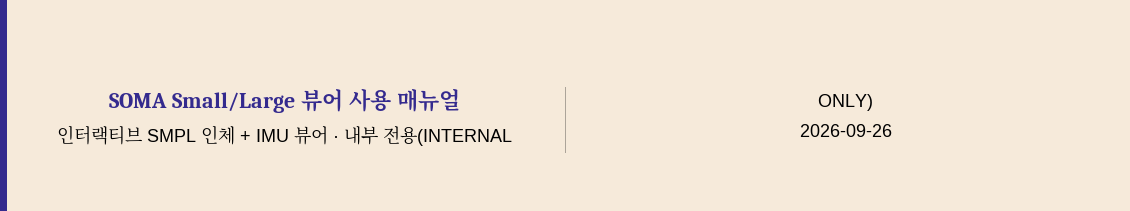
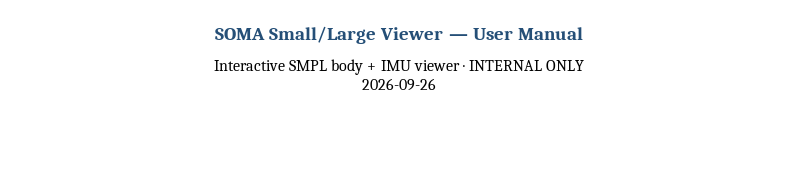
[301,89,460,112] [57,125,512,146] [818,94,873,111] 뷰어 사용 매뉴얼 // 인터랙티브 SMPL 인체 + IMU 뷰어 · 내부 전용(INTERNAL ONLY) -> [380,27,583,40] [213,59,585,75] Viewer — User Manual // Interactive SMPL body + IMU viewer · INTERNAL ONLY

